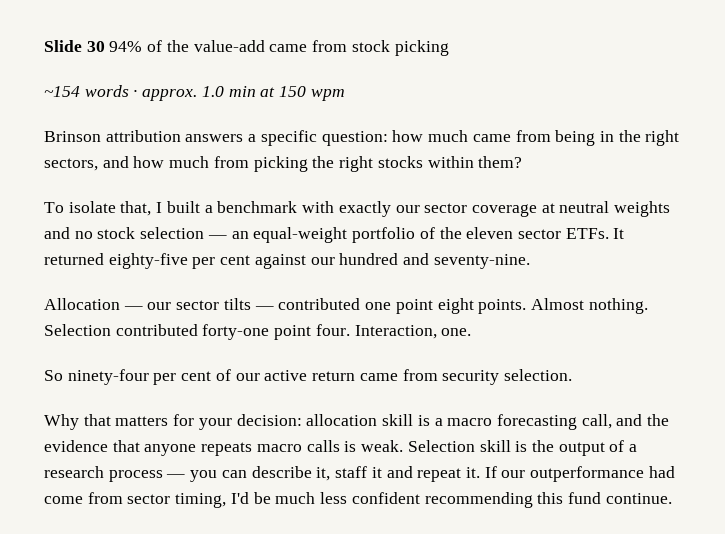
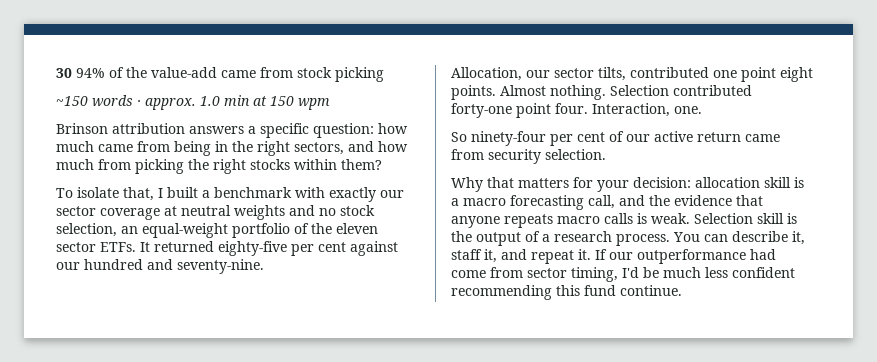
[44,40,82,52] Slide -> (56, 73) none
[44,86,80,97] ~154 -> [56,96,88,106] ~150
[140,227,227,239] selection — -> [56,223,117,237] selection,
[44,298,274,310] Allocation — our sector tilts — -> [451,67,626,81] Allocation, our sector tilts,
[108,470,218,482] process — you -> [616,232,700,246] process. You
[371,467,382,478] it -> [484,249,497,263] it,

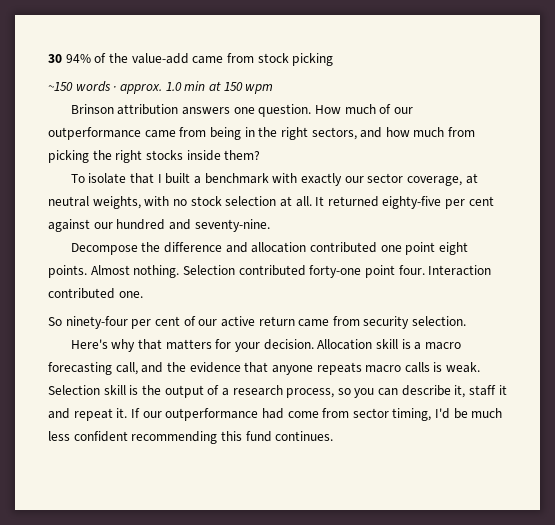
[248,123,408,138] [56,141,94,152] a specific question: how much -> [233,104,413,117] [48,127,141,140] one question. How much of our outperformance
[294,159,337,170] within -> [186,150,221,161] inside
[123,187,154,201] that, -> [130,173,155,184] that
[100,208,160,220] coverage -> [406,176,462,186] coverage,
[234,205,375,220] [56,223,378,238] [56,242,136,252] weights and no stock selection, an equal-weight portfolio of the eleven sector ETFs. -> [92,196,312,209] weights, with no stock selection at all.
[451,67,626,81] Allocation, our sector tilts, -> [70,242,307,255] Decompose the difference and allocation
[592,103,670,117] Interaction, -> [428,265,492,276] [48,288,115,299] Interaction contributed
[451,177,483,192] Why -> [70,339,136,352] Here's why
[633,177,760,188] decision: allocation -> [263,339,373,350] decision. Allocation
[616,232,700,246] process. You -> [286,388,375,398] process, so you
[484,249,497,263] it, -> [498,385,507,395] it
[620,285,682,296] continue. -> [275,431,334,441] continues.

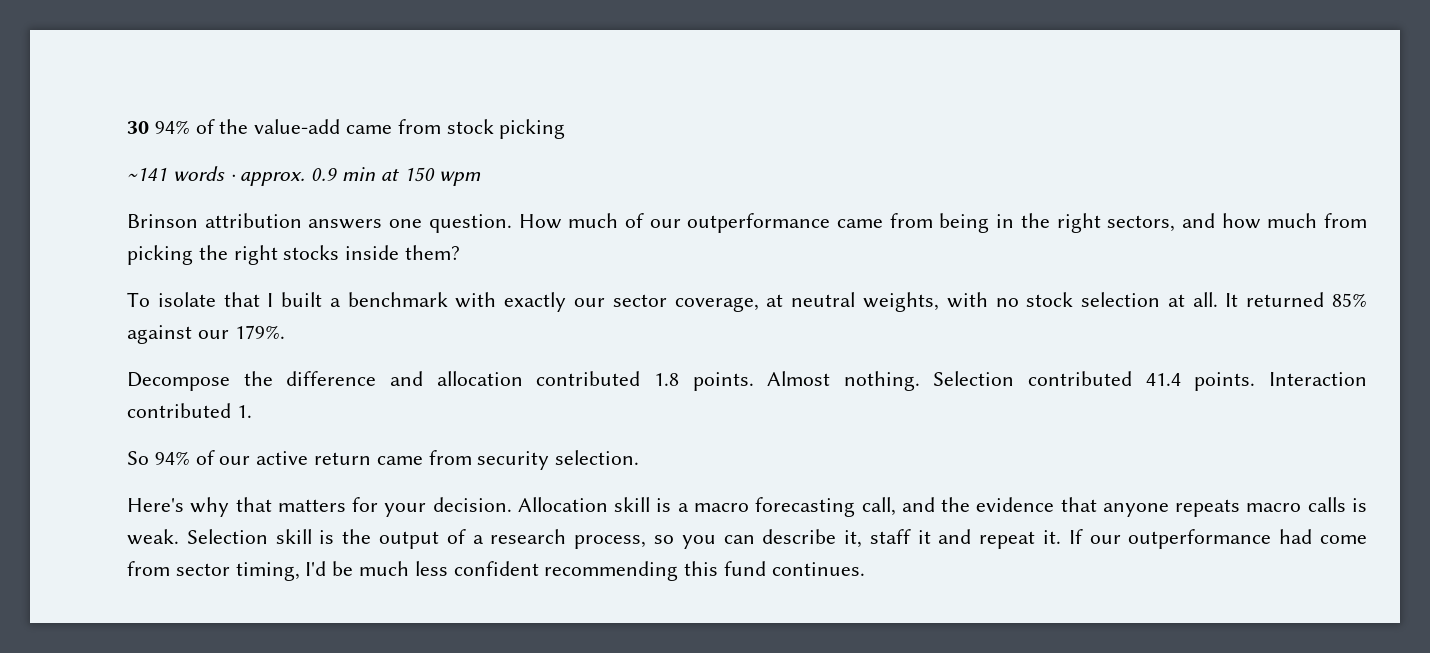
[48,82,73,91] ~150 -> [127,167,167,181] ~141
[165,82,182,91] 1.0 -> [311,168,338,181] 0.9
[382,196,494,209] [48,219,270,232] eighty-five per cent against our hundred and seventy-nine. -> [1332,293,1367,307] [127,325,285,344] 85% against our 179%.
[380,242,468,255] one point eight -> [653,373,679,386] 1.8
[309,265,425,278] forty-one point four. -> [1145,372,1256,391] 41.4 points.
[118,291,143,298] one. -> [236,405,252,418] 1.
[65,316,180,329] ninety-four per cent -> [154,451,190,465] 94%

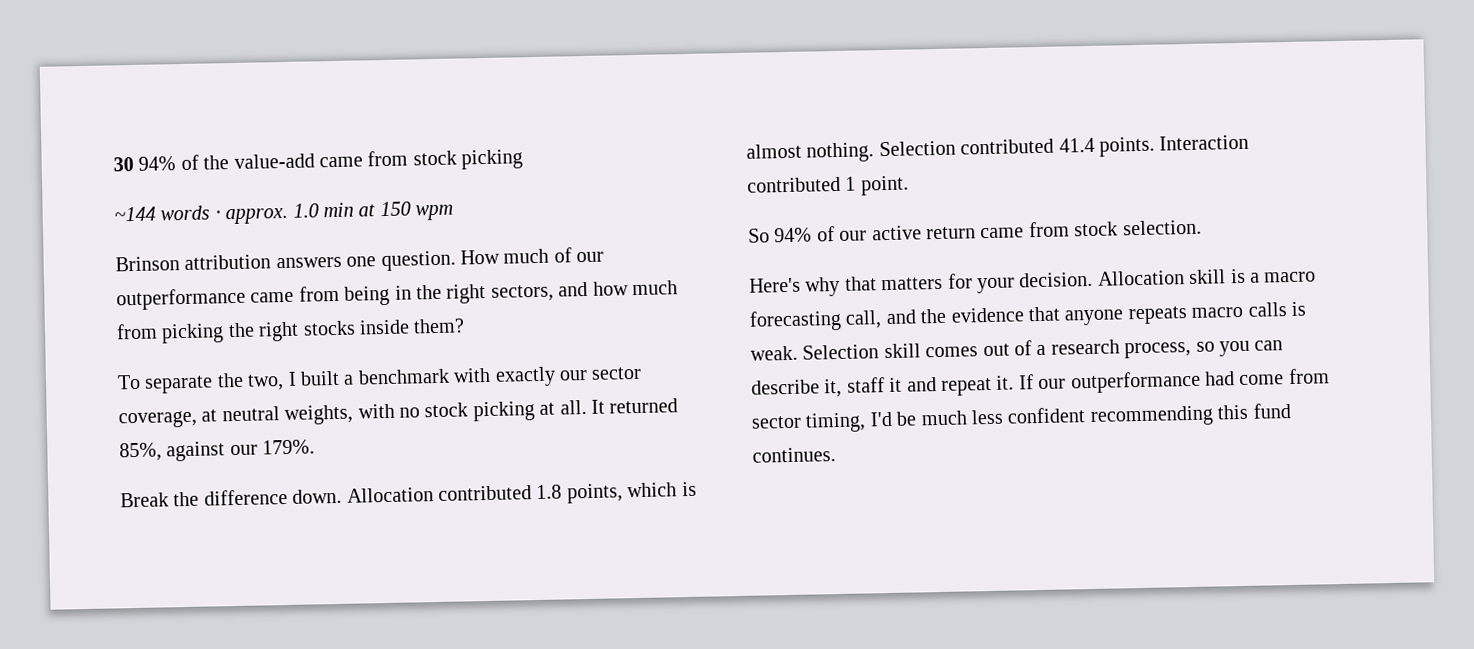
[127,167,167,181] ~141 -> [114,206,156,222] ~144
[311,168,338,181] 0.9 -> [292,203,319,218] 1.0
[157,292,260,307] isolate that -> [144,372,285,394] separate the two,
[1081,292,1161,307] selection -> [472,401,535,422] picking
[1332,293,1367,307] 85% -> [119,442,162,462] 85%,
[127,372,230,391] Decompose -> [120,492,169,508] Break
[389,371,831,391] and allocation contributed 1.8 points. Almost -> [292,481,697,504] [746,143,802,159] down. Allocation contributed 1.8 points, which is almost
[236,405,252,418] 1. -> [845,175,909,196] 1 point.
[477,451,550,470] security -> [1074,221,1119,237] stock
[319,529,439,549] is the output -> [925,343,1010,358] comes out

